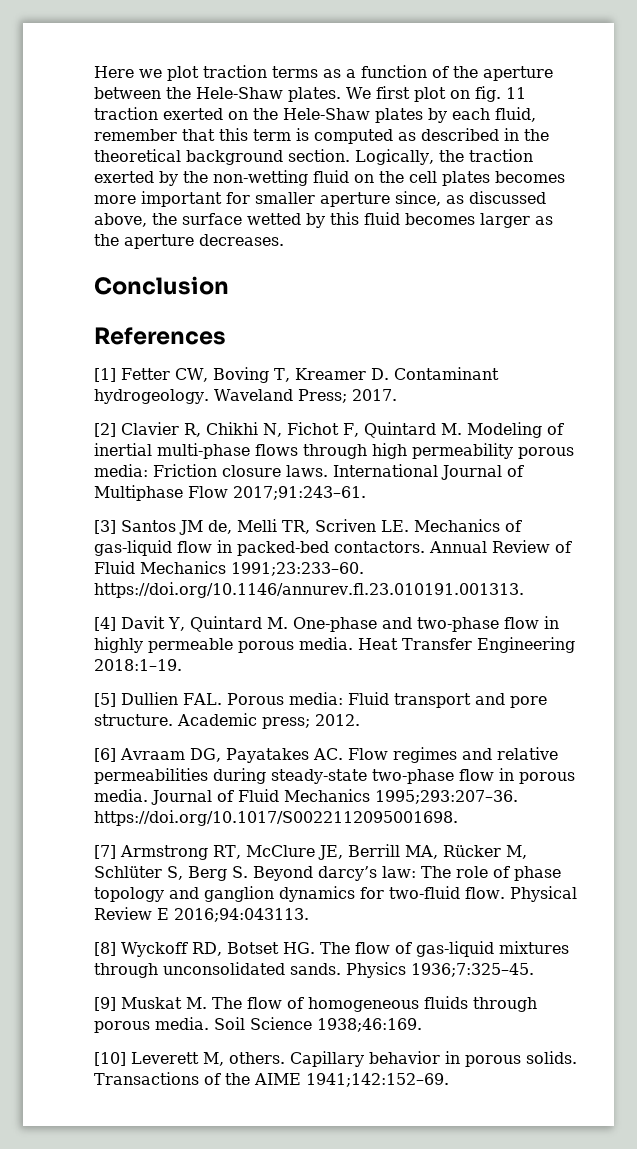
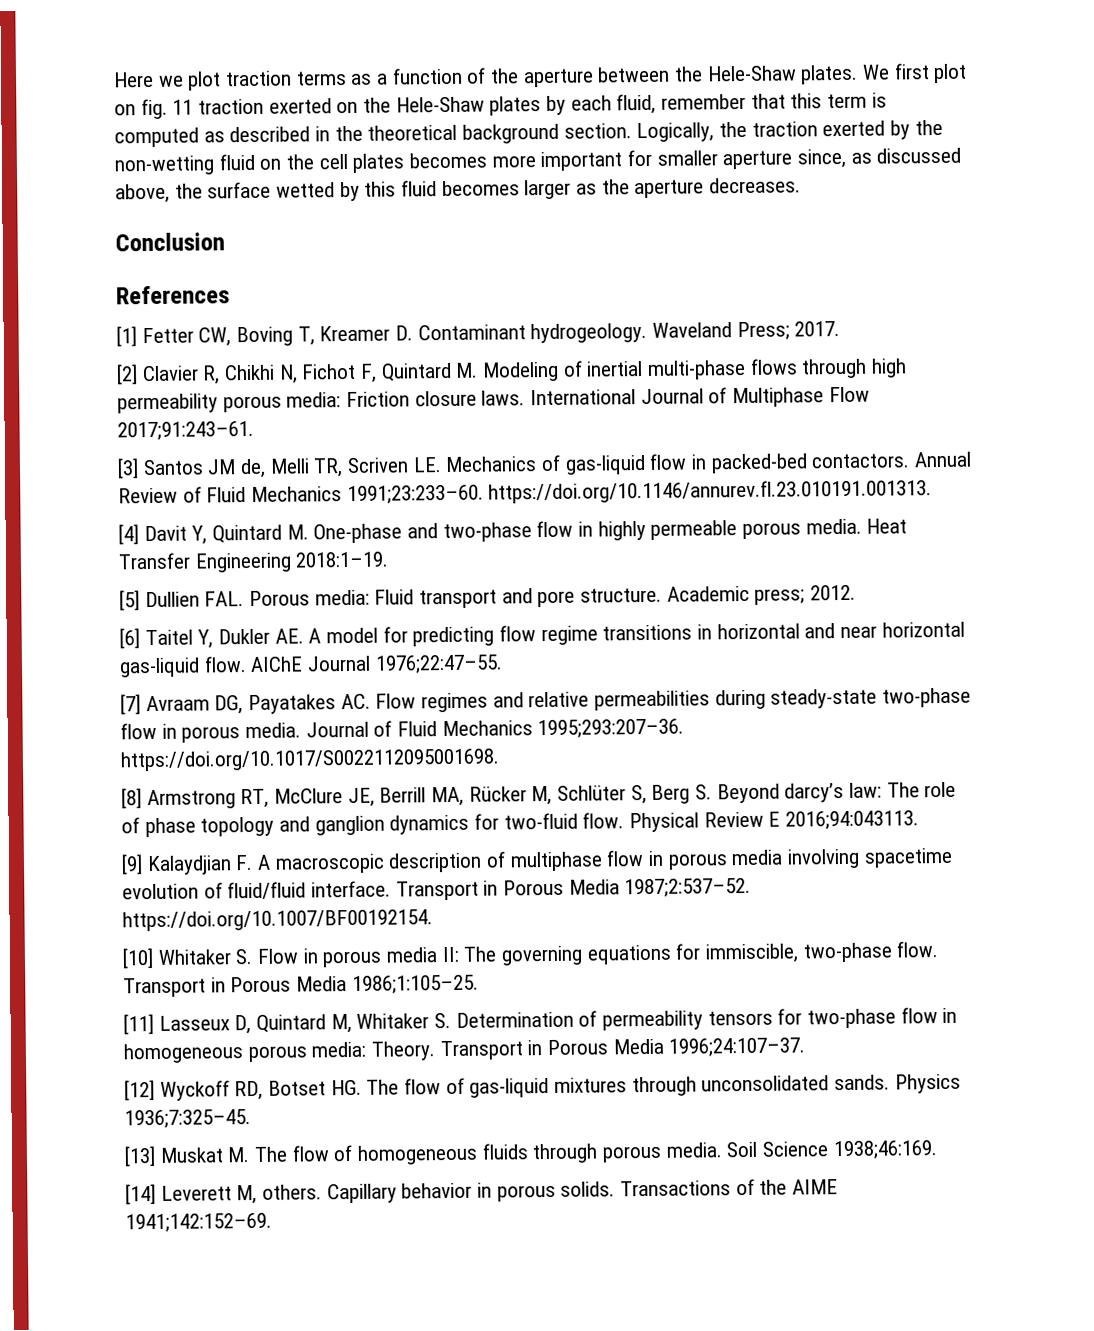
(116, 755) none -> [144,621,965,649] [119,654,503,678] [120,694,141,715] Taitel Y, Dukler AE. A model for predicting flow regime transitions in horizontal and near horizontal gas-liquid flow. AIChE Journal 1976;22:47–55. // [7]
[94,845,116,859] [7] -> [121,788,142,809] [8]
[94,942,116,956] [8] -> [121,847,953,876] [122,877,752,901] [122,909,433,932] [122,941,939,969] [123,974,479,998] [123,1007,958,1035] [123,1037,806,1064] [124,1079,155,1101] [9] Kalaydjian F. A macroscopic description of multiphase flow in porous media involving spacetime evolution of fluid/fluid interface. Transport in Porous Media 1987;2:537–52. https://doi.org/10.1007/BF00192154. // [10] Whitaker S. Flow in porous media II: The governing equations for immiscible, two-phase flow. Transport in Porous Media 1986;1:105–25. // [11] Lasseux D, Quintard M, Whitaker S. Determination of permeability tensors for two-phase flow in homogeneous porous media: Theory. Transport in Porous Media 1996;24:107–37. // [12]
[94,997,116,1011] [9] -> [124,1145,156,1167] [13]
[94,1052,126,1066] [10] -> [125,1183,156,1205] [14]

